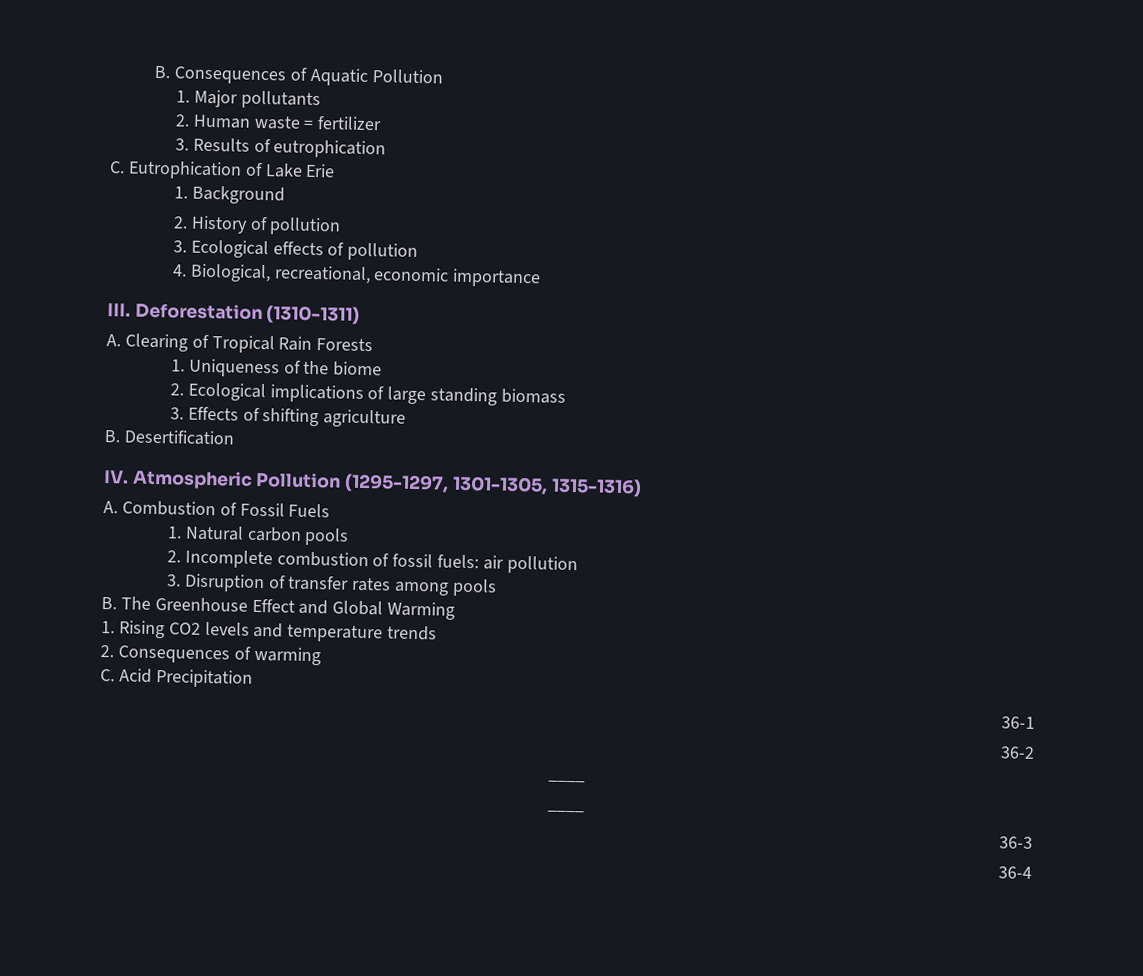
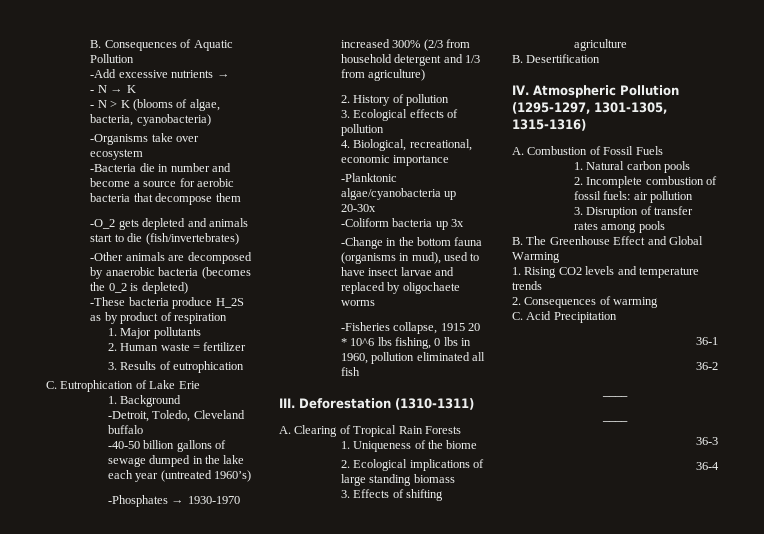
(443, 76) none -> [90,69,230,78] [90,85,136,93] [90,99,220,111] [90,114,211,126] [90,133,200,145] [90,149,144,160] [90,163,231,172] [90,178,234,187] [90,193,241,205] [90,218,248,230] [90,233,239,245] [90,252,252,264] [90,267,251,279] [90,282,188,294] [90,297,244,309] [90,312,227,324] // -Add excessive nutrients → // - N → K // - N > K (blooms of algae, bacteria, cyanobacteria) // -Organisms take over ecosystem // -Bacteria die in number and become a source for aerobic bacteria that decompose them // -O_2 gets depleted and animals start to die (fish/invertebrates) // -Other animals are decomposed by anaerobic bacteria (becomes the 0_2 is depleted) // -These bacteria produce H_2S as by product of respiration
(285, 195) none -> [107,410,245,422] [107,425,143,434] [107,440,226,452] [107,455,245,467] [107,470,251,482] [107,495,240,507] [340,39,470,51] [340,54,480,66] [340,69,426,81] // -Detroit, Toledo, Cleveland buffalo // -40-50 billion gallons of sewage dumped in the lake each year (untreated 1960’s) // -Phosphates → 1930-1970 increased 300% (2/3 from household detergent and 1/3 from agriculture)
(542, 278) none -> [340,173,397,182] [340,188,457,200] [340,204,376,212] [340,218,464,230] [340,237,483,249] [340,252,480,264] [340,267,454,276] [340,282,460,294] [340,300,375,306] [340,322,480,334] [340,337,472,349] [340,352,485,364] [340,367,360,376] // -Planktonic algae/cyanobacteria up 20-30x // -Coliform bacteria up 3x // -Change in the bottom fauna (organisms in mud), used to have insect larvae and replaced by oligochaete worms // -Fisheries collapse, 1915 20 * 10^6 lbs fishing, 0 lbs in 1960, pollution eliminated all fish

